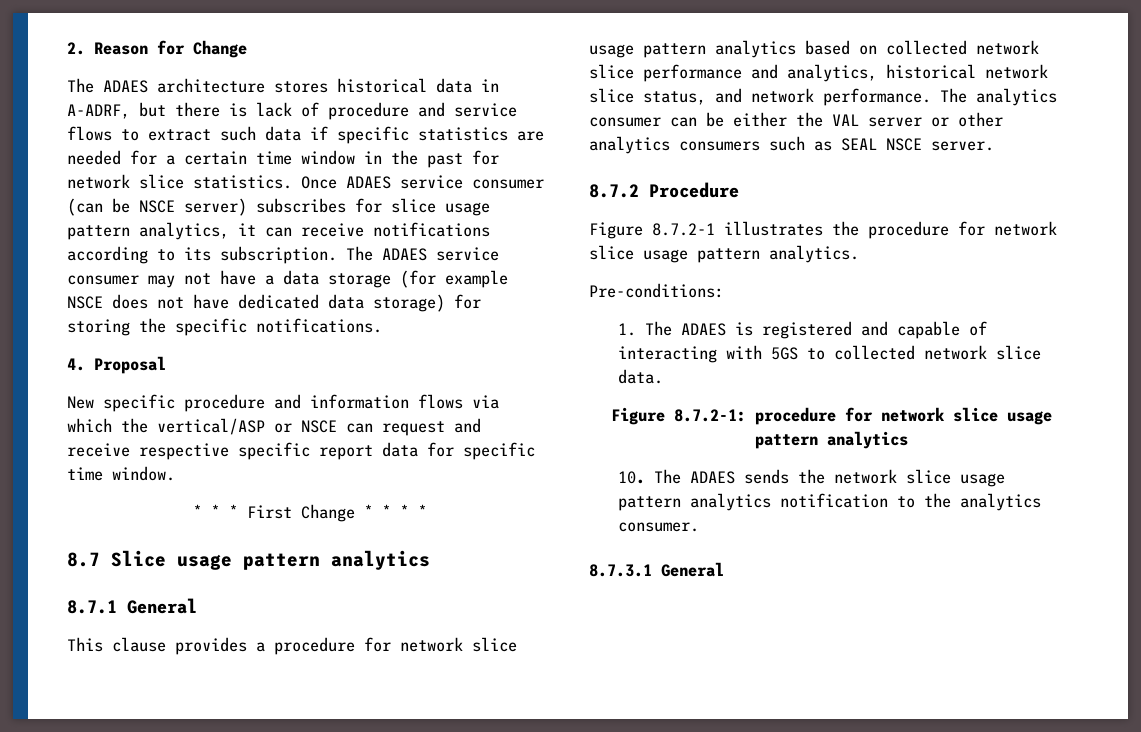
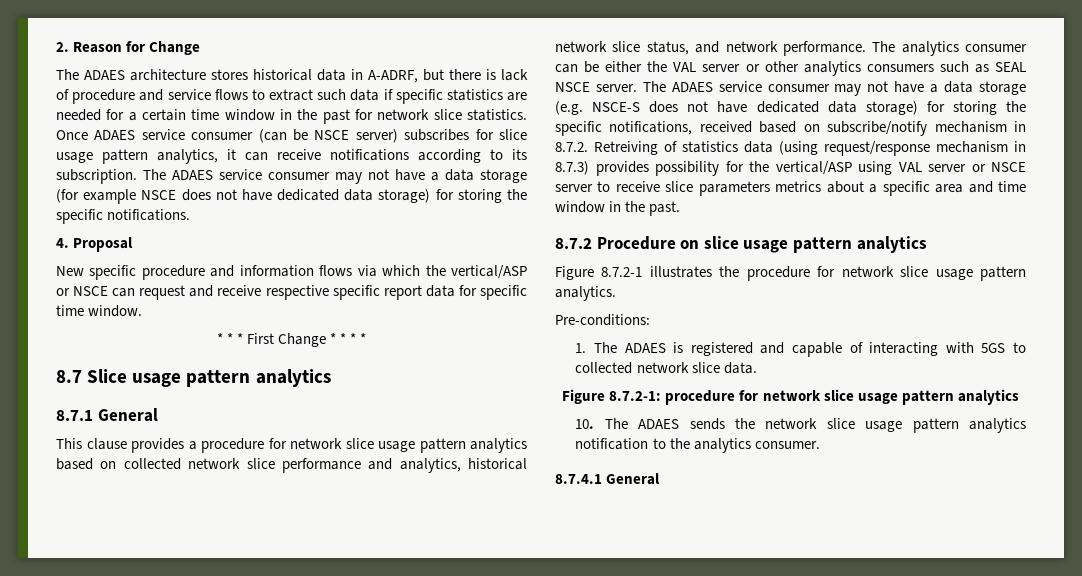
[589,182,739,198] // 8.7.2 Procedure -> [642,81,1026,96] [555,101,1026,115] [555,121,1026,136] [555,141,1026,156] [555,161,1026,176] [555,181,1026,196] [555,201,681,216] [555,236,927,253] The ADAES service consumer may not have a data storage (e.g. NSCE-S does not have dedicated data storage) for storing the specific notifications, received based on subscribe/notify mechanism in 8.7.2. Retreiving of statistics data (using request/response mechanism in 8.7.3) provides possibility for the vertical/ASP using VAL server or NSCE server to receive slice parameters metrics about a specific area and time window in the past. // 8.7.2 Procedure on slice usage pattern analytics
[589,564,652,577] 8.7.3.1 -> [555,474,602,484] 8.7.4.1

